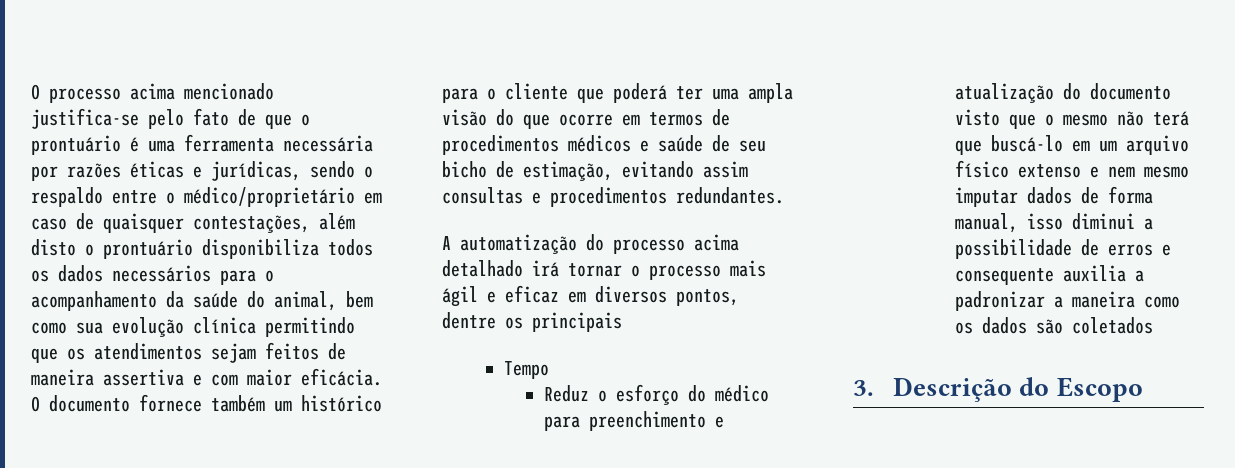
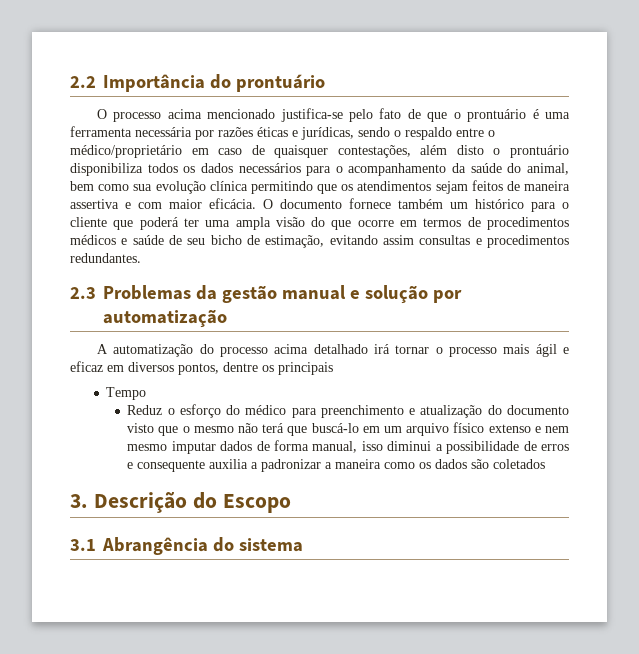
(31, 92) none -> [70,74,325,92] 2.2 Importância do prontuário //
(784, 195) none -> [70,285,462,304] [103,309,227,328] // 2.3 Problemas da gestão manual e solução por automatização
(1143, 389) none -> [70,537,303,555] // 3.1 Abrangência do sistema

